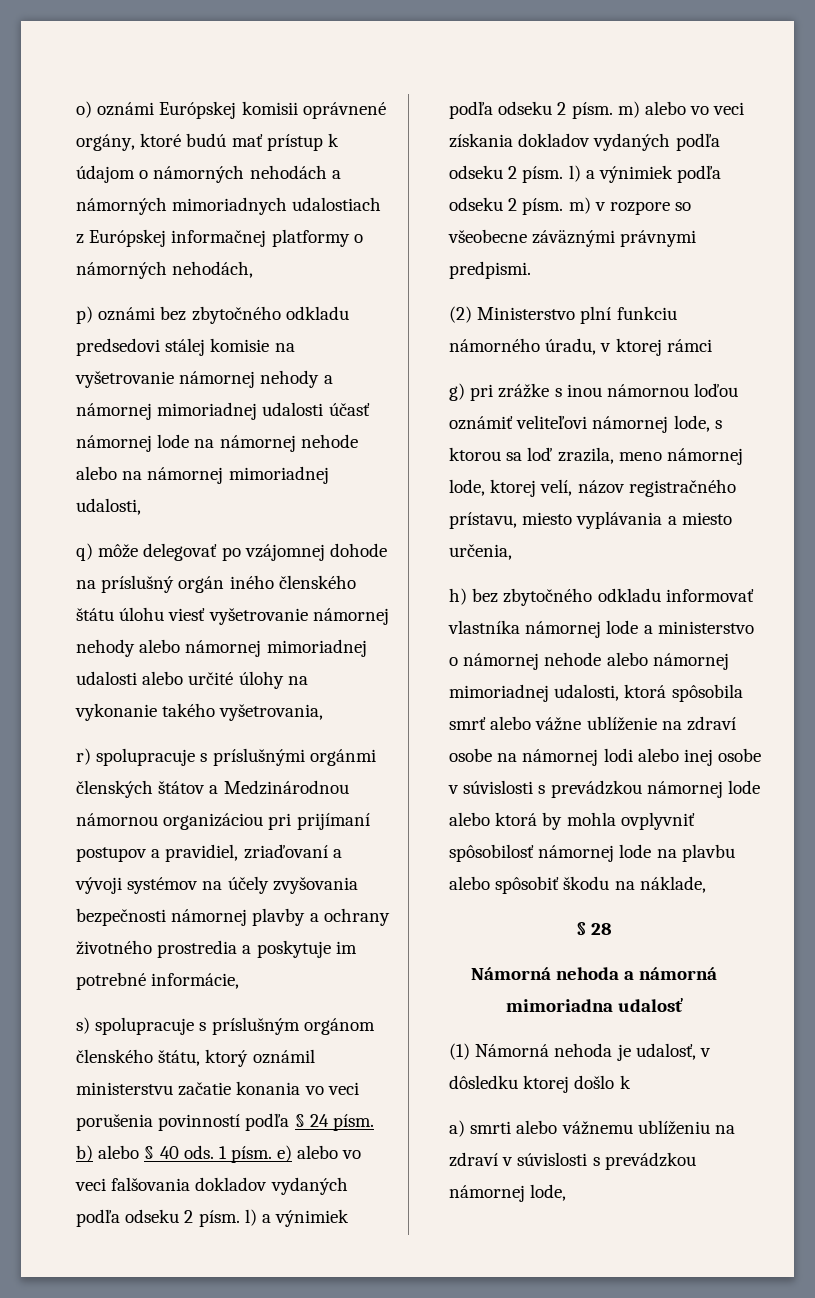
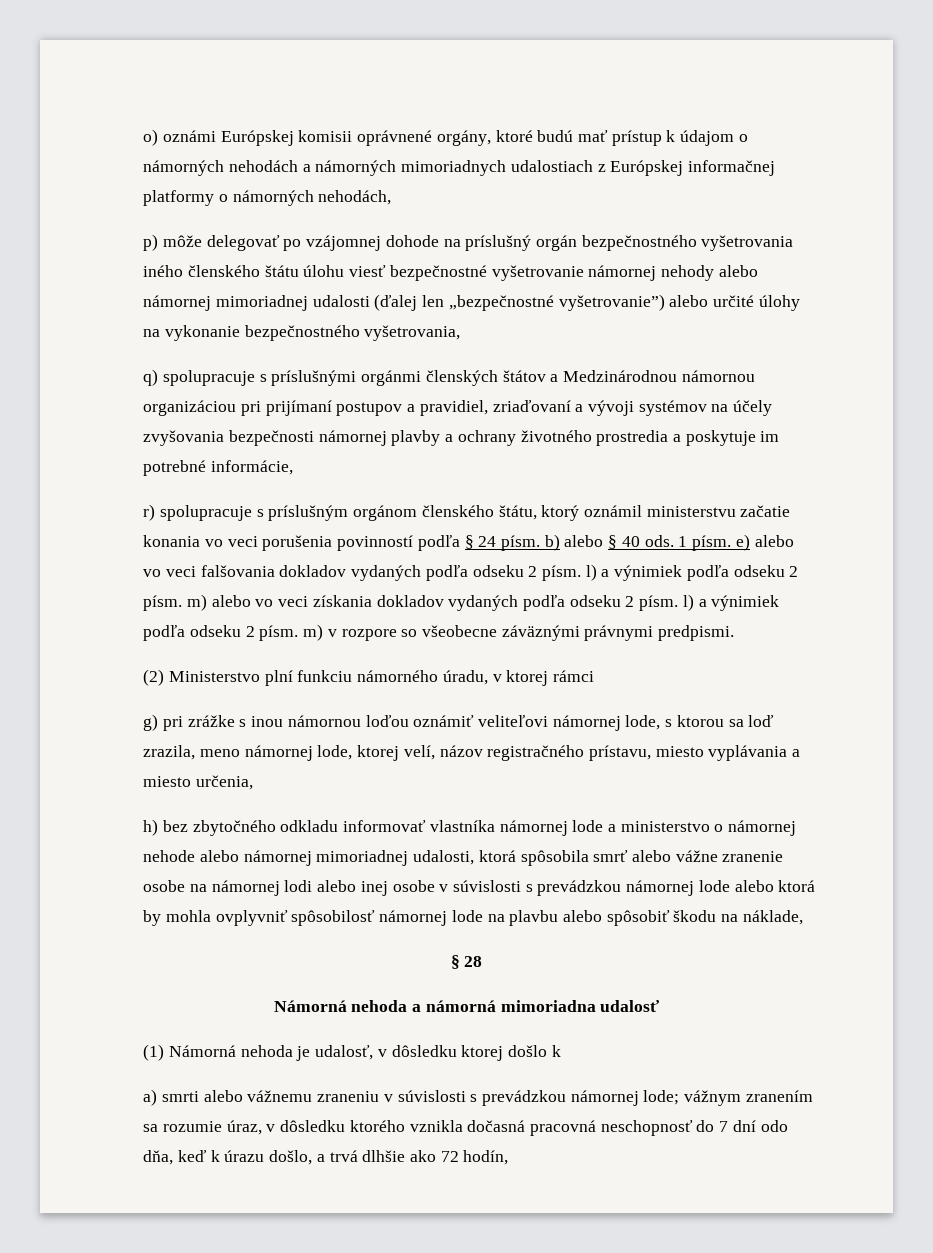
[98,306,349,324] [76,338,295,356] [75,370,333,388] [76,402,370,420] [76,434,358,452] [76,466,329,484] [76,498,142,515] [76,543,94,561] oznámi bez zbytočného odkladu predsedovi stálej komisie na vyšetrovanie námornej nehody a námornej mimoriadnej udalosti účasť námornej lode na námornej nehode alebo na námornej mimoriadnej udalosti, // q) -> (159, 242) none
(225, 584) none -> [581,235,794,251] bezpečnostného vyšetrovania
(206, 614) none -> [389,265,487,281] bezpečnostné
(138, 678) none -> [374,294,665,311] (ďalej len „bezpečnostné vyšetrovanie”)
[162,703,216,717] takého -> [244,325,360,341] bezpečnostného
[76,748,92,765] r) -> [143,369,159,386] q)
[76,1017,91,1034] s) -> [143,504,156,521] r)
[586,716,736,731] ublíženie na zdraví -> [722,851,784,862] zranenie
[637,1120,735,1135] [449,1152,696,1170] [449,1184,567,1202] ublíženiu na zdraví v súvislosti s prevádzkou námornej lode, -> [317,1090,813,1106] [143,1120,788,1136] [143,1150,509,1165] zraneniu v súvislosti s prevádzkou námornej lode; vážnym zranením sa rozumie úraz, v dôsledku ktorého vznikla dočasná pracovná neschopnosť do 7 dní odo dňa, keď k úrazu došlo, a trvá dlhšie ako 72 hodín,

